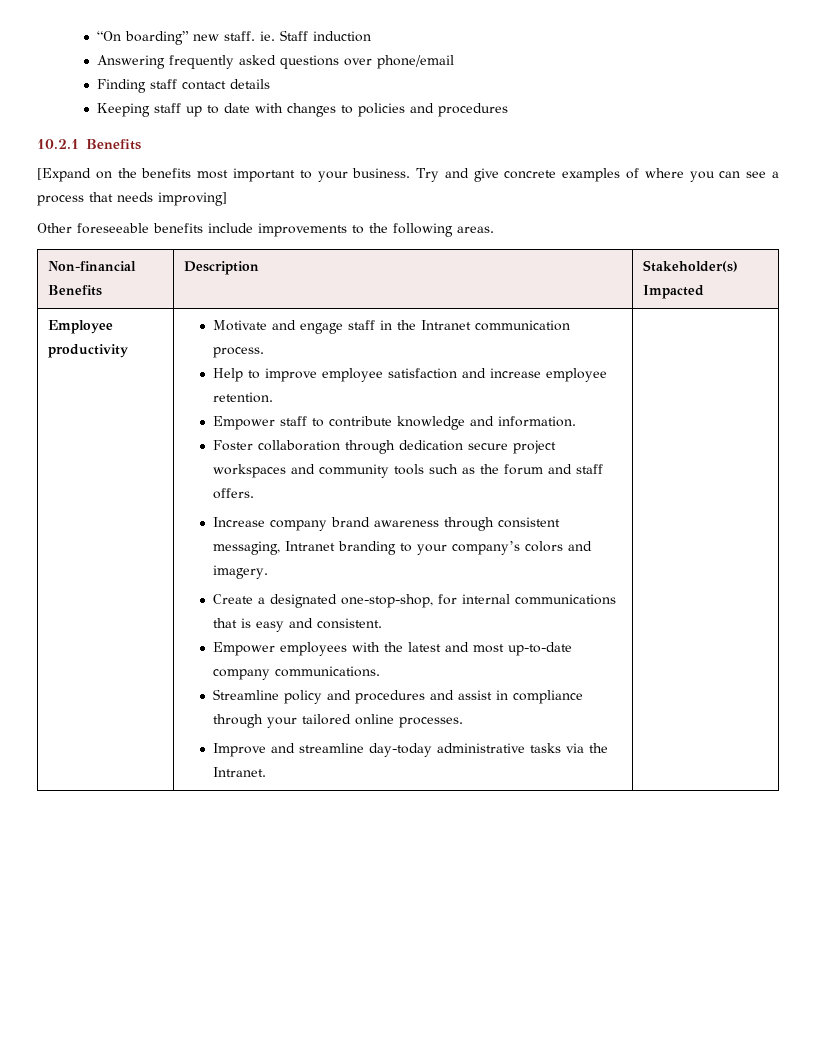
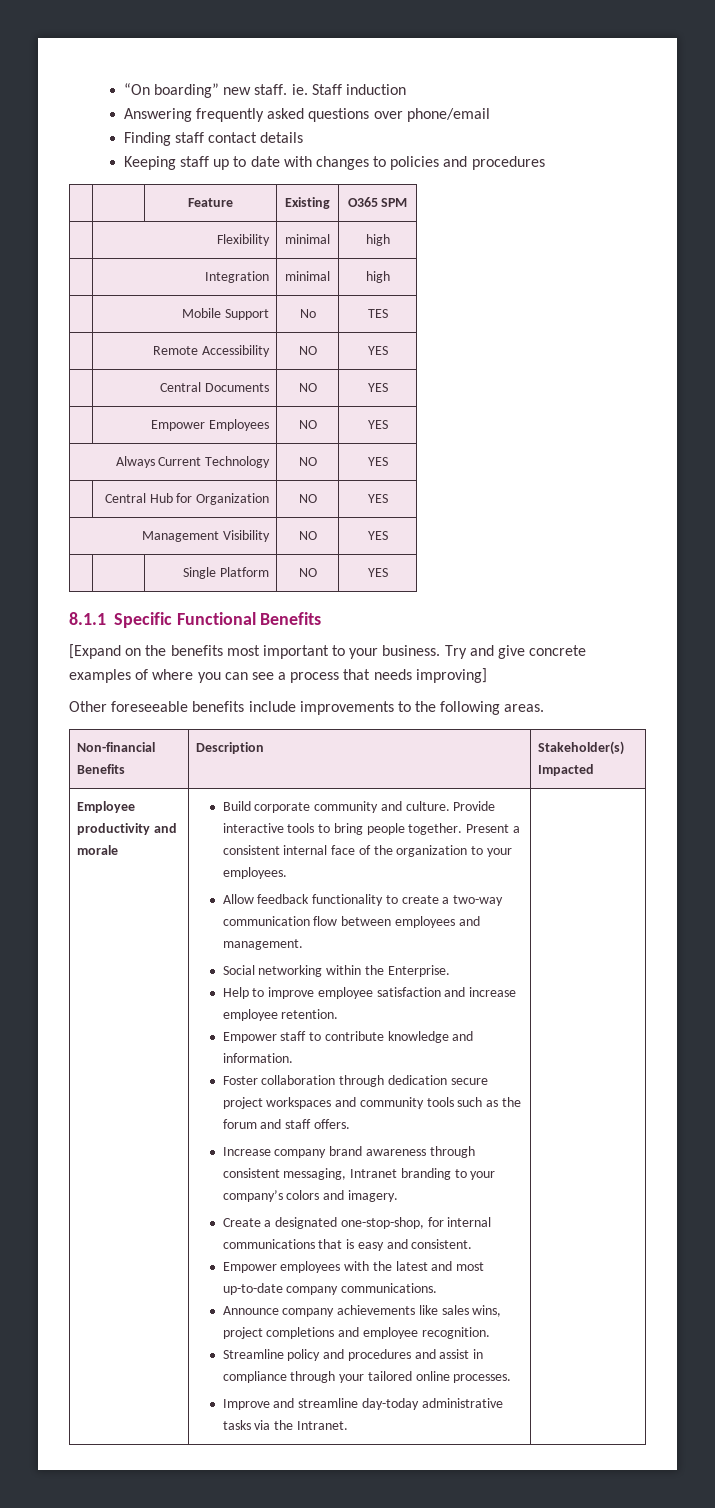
[37,139,79,149] // 10.2.1 -> [188,198,233,207] [285,197,330,209] [347,197,408,207] [217,234,271,246] [285,234,330,244] [365,234,390,246] [205,271,270,283] [285,271,330,281] [365,271,390,283] [182,308,270,320] [299,309,316,318] [367,309,388,318] [153,345,271,357] [298,346,317,355] [367,346,388,355] [160,382,270,392] [298,383,317,392] [367,383,388,392] [151,419,270,431] [298,420,317,429] [367,420,388,429] [115,456,271,468] [298,457,317,466] [367,457,388,466] [104,493,270,505] [298,494,317,503] [367,494,388,503] [142,530,271,542] [298,531,317,540] [367,531,388,540] [183,567,270,579] [298,568,317,577] [367,568,388,577] [69,612,256,628] // | | Feature | Existing | O365 SPM // | Flexibility | minimal | high // | Integration | minimal | high // | Mobile Support | No | TES // | Remote Accessibility | NO | YES // | Central Documents | NO | YES // | Empower Employees | NO | YES // Always Current Technology | NO | YES // | Central Hub for Organization | NO | YES // Management Visibility | NO | YES // | | Single Platform | NO | YES // 8.1.1 Specific Functional
[212,320,570,334] [212,347,264,358] | Motivate and engage staff in the Intranet communication process. -> [153,823,177,833] [76,845,118,855] [222,801,496,813] [222,823,521,835] [222,845,513,857] [222,867,287,879] [222,894,504,906] [222,916,480,928] [222,939,303,950] [222,965,450,977] and morale | Build corporate community and culture. Provide interactive tools to bring people together. Present a consistent internal face of the organization to your employees. // Allow feedback functionality to create a two-way communication flow between employees and management. // Social networking within the Enterprise.
(380, 671) none -> [222,1305,502,1317] [222,1327,490,1339] // Announce company achievements like sales wins, project completions and employee recognition.

